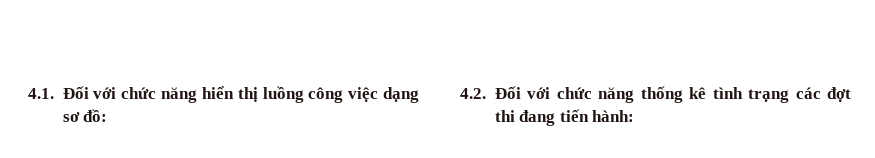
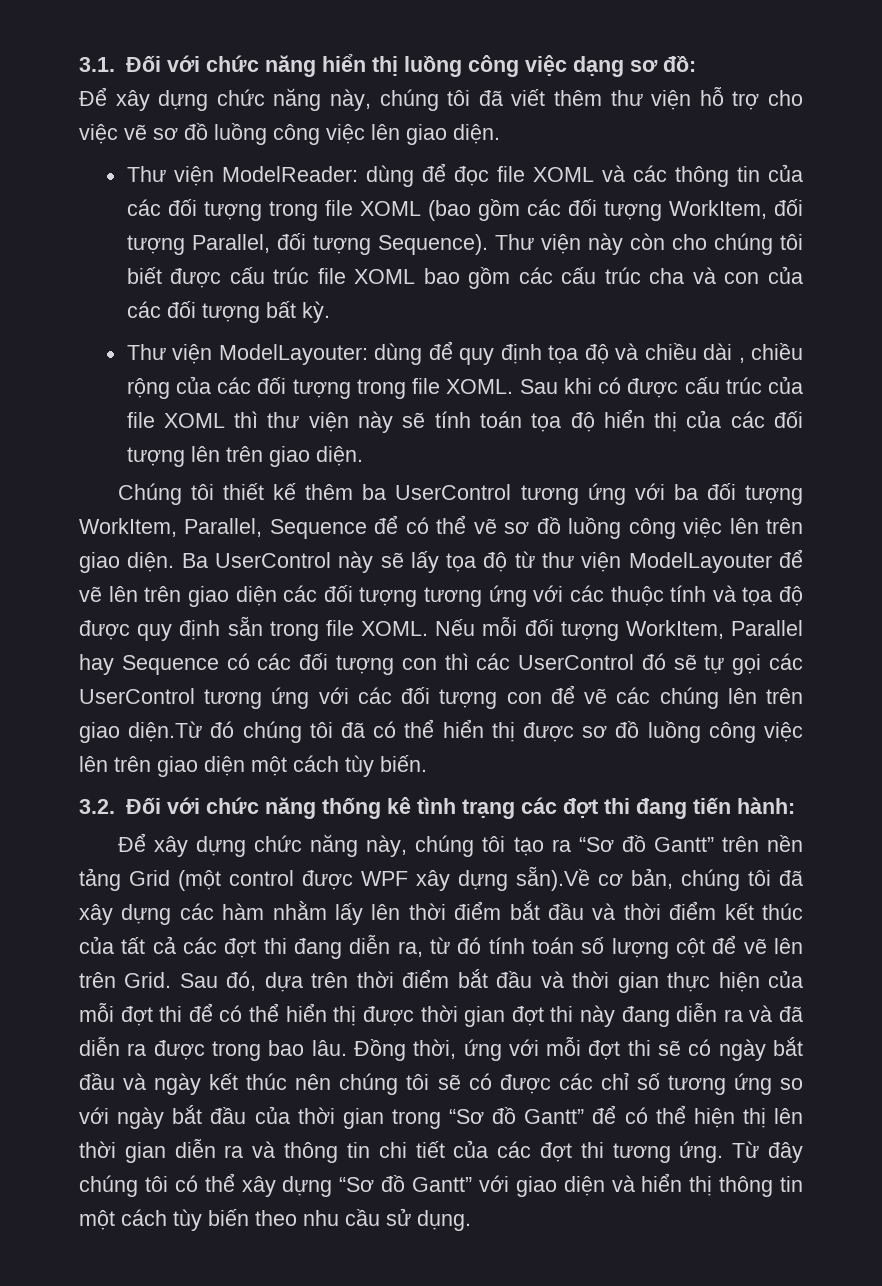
[28,88,54,99] 4.1. -> [79,57,115,72] 3.1.
[460,88,486,99] 4.2. -> [79,87,804,111] [79,123,500,145] [126,163,803,187] [126,199,803,221] [126,233,803,255] [126,266,803,289] [126,301,330,323] [126,341,803,365] [126,376,804,399] [126,409,803,433] [126,446,363,467] [117,483,803,505] [79,515,803,539] [79,549,803,573] [79,585,803,607] [79,616,803,641] [79,653,804,675] [79,685,804,709] [79,719,804,743] [79,755,427,777] [79,799,115,814] Để xây dựng chức năng này, chúng tôi đã viết thêm thư viện hỗ trợ cho việc vẽ sơ đồ luồng công việc lên giao diện. // Thư viện ModelReader: dùng để đọc file XOML và các thông tin của các đối tượng trong file XOML (bao gồm các đối tượng WorkItem, đối tượng Parallel, đối tượng Sequence). Thư viện này còn cho chúng tôi biết được cấu trúc file XOML bao gồm các cấu trúc cha và con của các đối tượng bất kỳ. // Thư viện ModelLayouter: dùng để quy định tọa độ và chiều dài , chiều rộng của các đối tượng trong file XOML. Sau khi có được cấu trúc của file XOML thì thư viện này sẽ tính toán tọa độ hiển thị của các đối tượng lên trên giao diện. // Chúng tôi thiết kế thêm ba UserControl tương ứng với ba đối tượng WorkItem, Parallel, Sequence để có thể vẽ sơ đồ luồng công việc lên trên giao diện. Ba UserControl này sẽ lấy tọa độ từ thư viện ModelLayouter để vẽ lên trên giao diện các đối tượng tương ứng với các thuộc tính và tọa độ được quy định sẵn trong file XOML. Nếu mỗi đối tượng WorkItem, Parallel hay Sequence có các đối tượng con thì các UserControl đó sẽ tự gọi các UserControl tương ứng với các đối tượng con để vẽ các chúng lên trên giao diện.Từ đó chúng tôi đã có thể hiển thị được sơ đồ luồng công việc lên trên giao diện một cách tùy biến. // 3.2.
(635, 116) none -> [117,833,803,857] [79,866,803,891] [79,901,803,925] [79,935,804,959] [79,969,803,993] [79,1003,803,1027] [79,1037,803,1061] [79,1072,803,1095] [79,1105,803,1129] [79,1139,803,1163] [79,1173,803,1197] [79,1208,471,1231] // Để xây dựng chức năng này, chúng tôi tạo ra “Sơ đồ Gantt” trên nền tảng Grid (một control được WPF xây dựng sẵn).Về cơ bản, chúng tôi đã xây dựng các hàm nhằm lấy lên thời điểm bắt đầu và thời điểm kết thúc của tất cả các đợt thi đang diễn ra, từ đó tính toán số lượng cột để vẽ lên trên Grid. Sau đó, dựa trên thời điểm bắt đầu và thời gian thực hiện của mỗi đợt thi để có thể hiển thị được thời gian đợt thi này đang diễn ra và đã diễn ra được trong bao lâu. Đồng thời, ứng với mỗi đợt thi sẽ có ngày bắt đầu và ngày kết thúc nên chúng tôi sẽ có được các chỉ số tương ứng so với ngày bắt đầu của thời gian trong “Sơ đồ Gantt” để có thể hiện thị lên thời gian diễn ra và thông tin chi tiết của các đợt thi tương ứng. Từ đây chúng tôi có thể xây dựng “Sơ đồ Gantt” với giao diện và hiển thị thông tin một cách tùy biến theo nhu cầu sử dụng.

